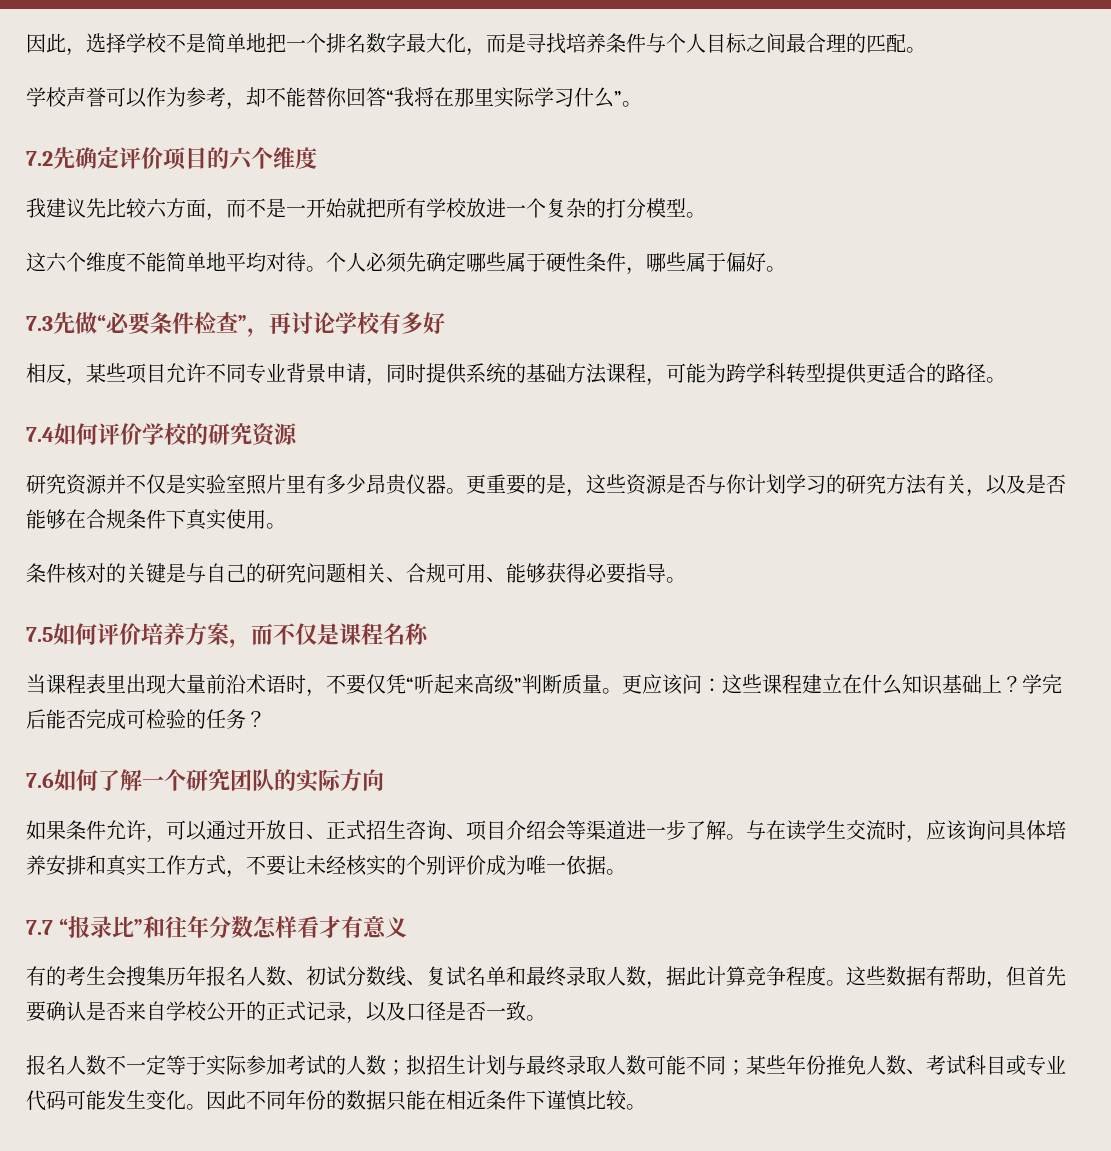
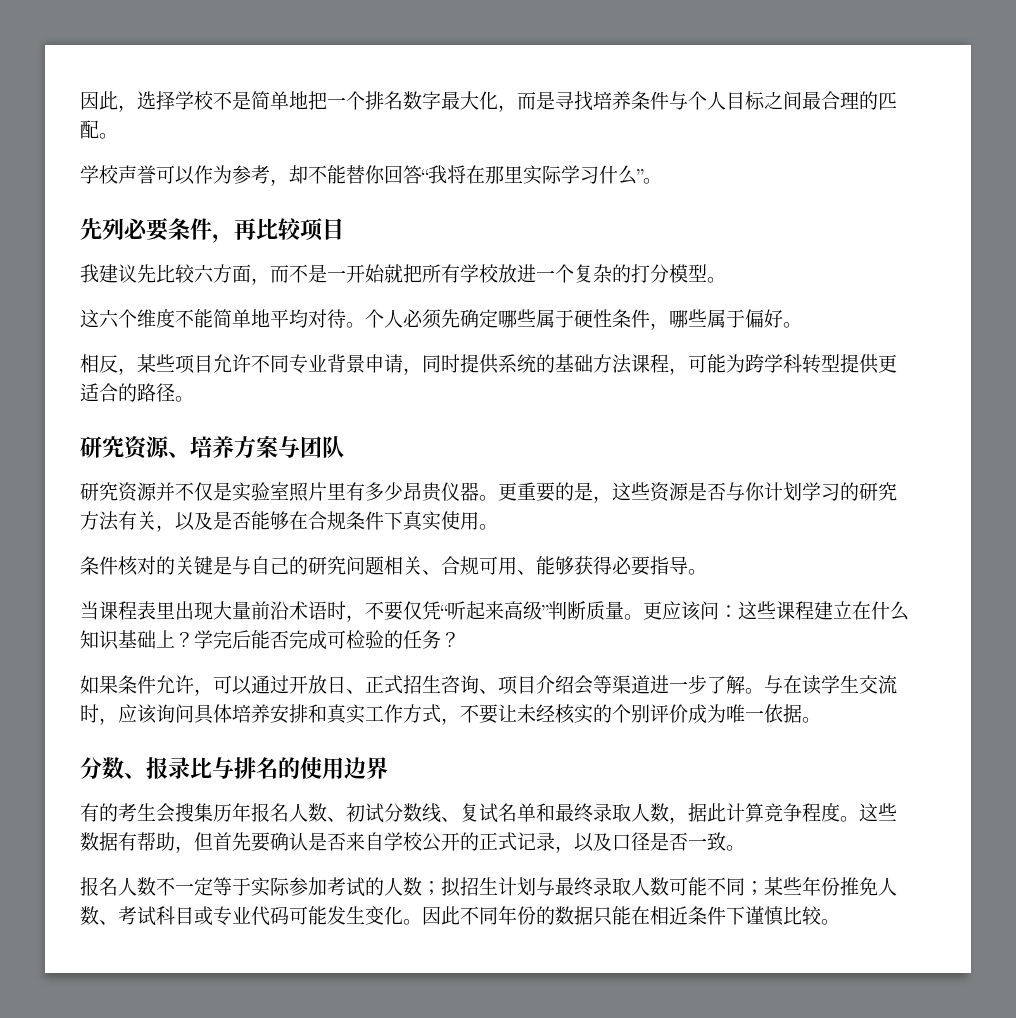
[26,147,317,170] 7.2先确定评价项目的六个维度 -> [80,218,344,243] 先列必要条件，再比较项目
[26,312,445,337] // 7.3先做“必要条件检查”，再讨论学校有多好 -> (802, 325) none
[26,423,298,447] 7.4如何评价学校的研究资源 -> [80,436,344,460] 研究资源、培养方案与团队
[26,623,429,648] // 7.5如何评价培养方案，而不仅是课程名称 -> (707, 572) none
[26,769,384,792] // 7.6如何了解一个研究团队的实际方向 -> (460, 639) none
[26,915,407,938] 7.7 “报录比”和往年分数怎样看才有意义 -> [80,757,388,779] 分数、报录比与排名的使用边界

